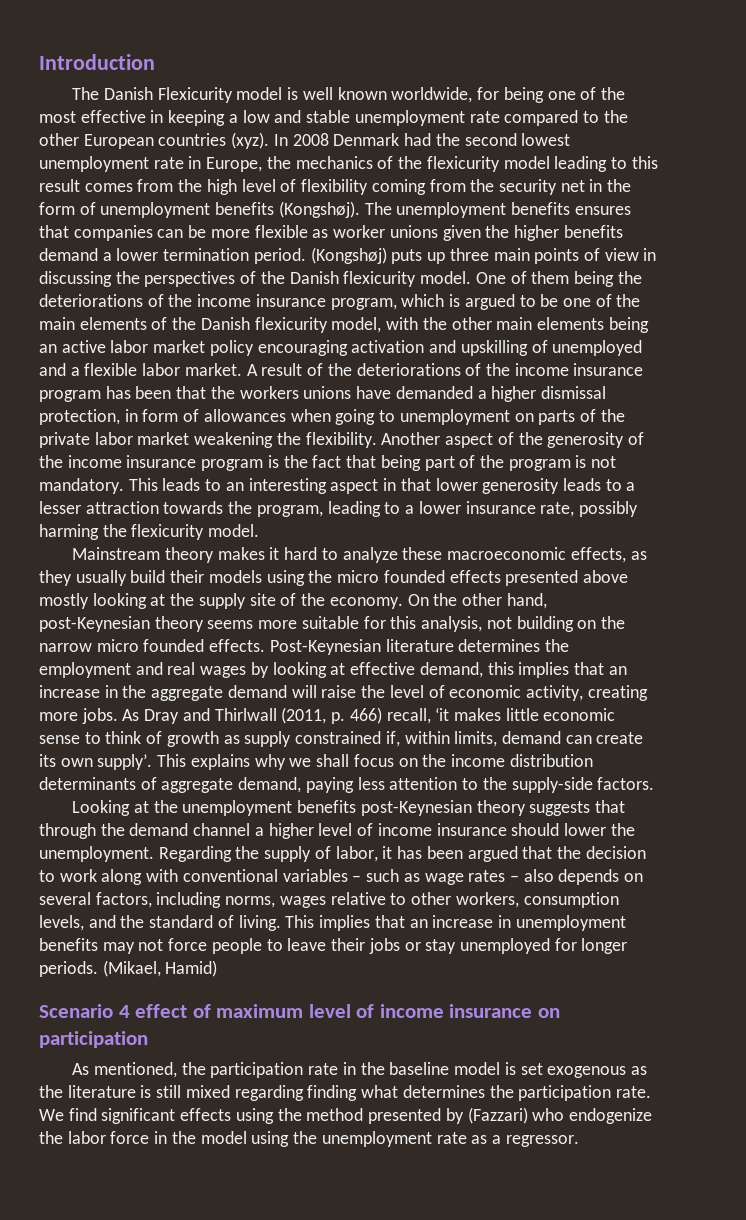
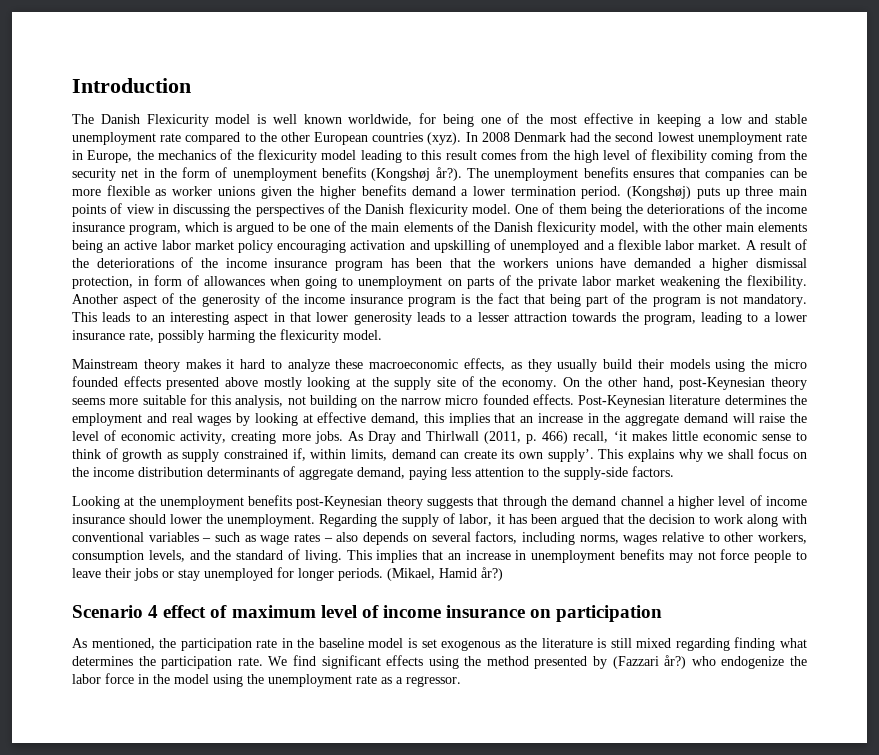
[278,201,360,218] (Kongshøj). -> [371,167,462,181] (Kongshøj år?).
[165,960,218,977] Hamid) -> [439,567,503,581] Hamid år?)
[467,1107,528,1124] (Fazzari) -> [612,655,687,669] (Fazzari år?)

